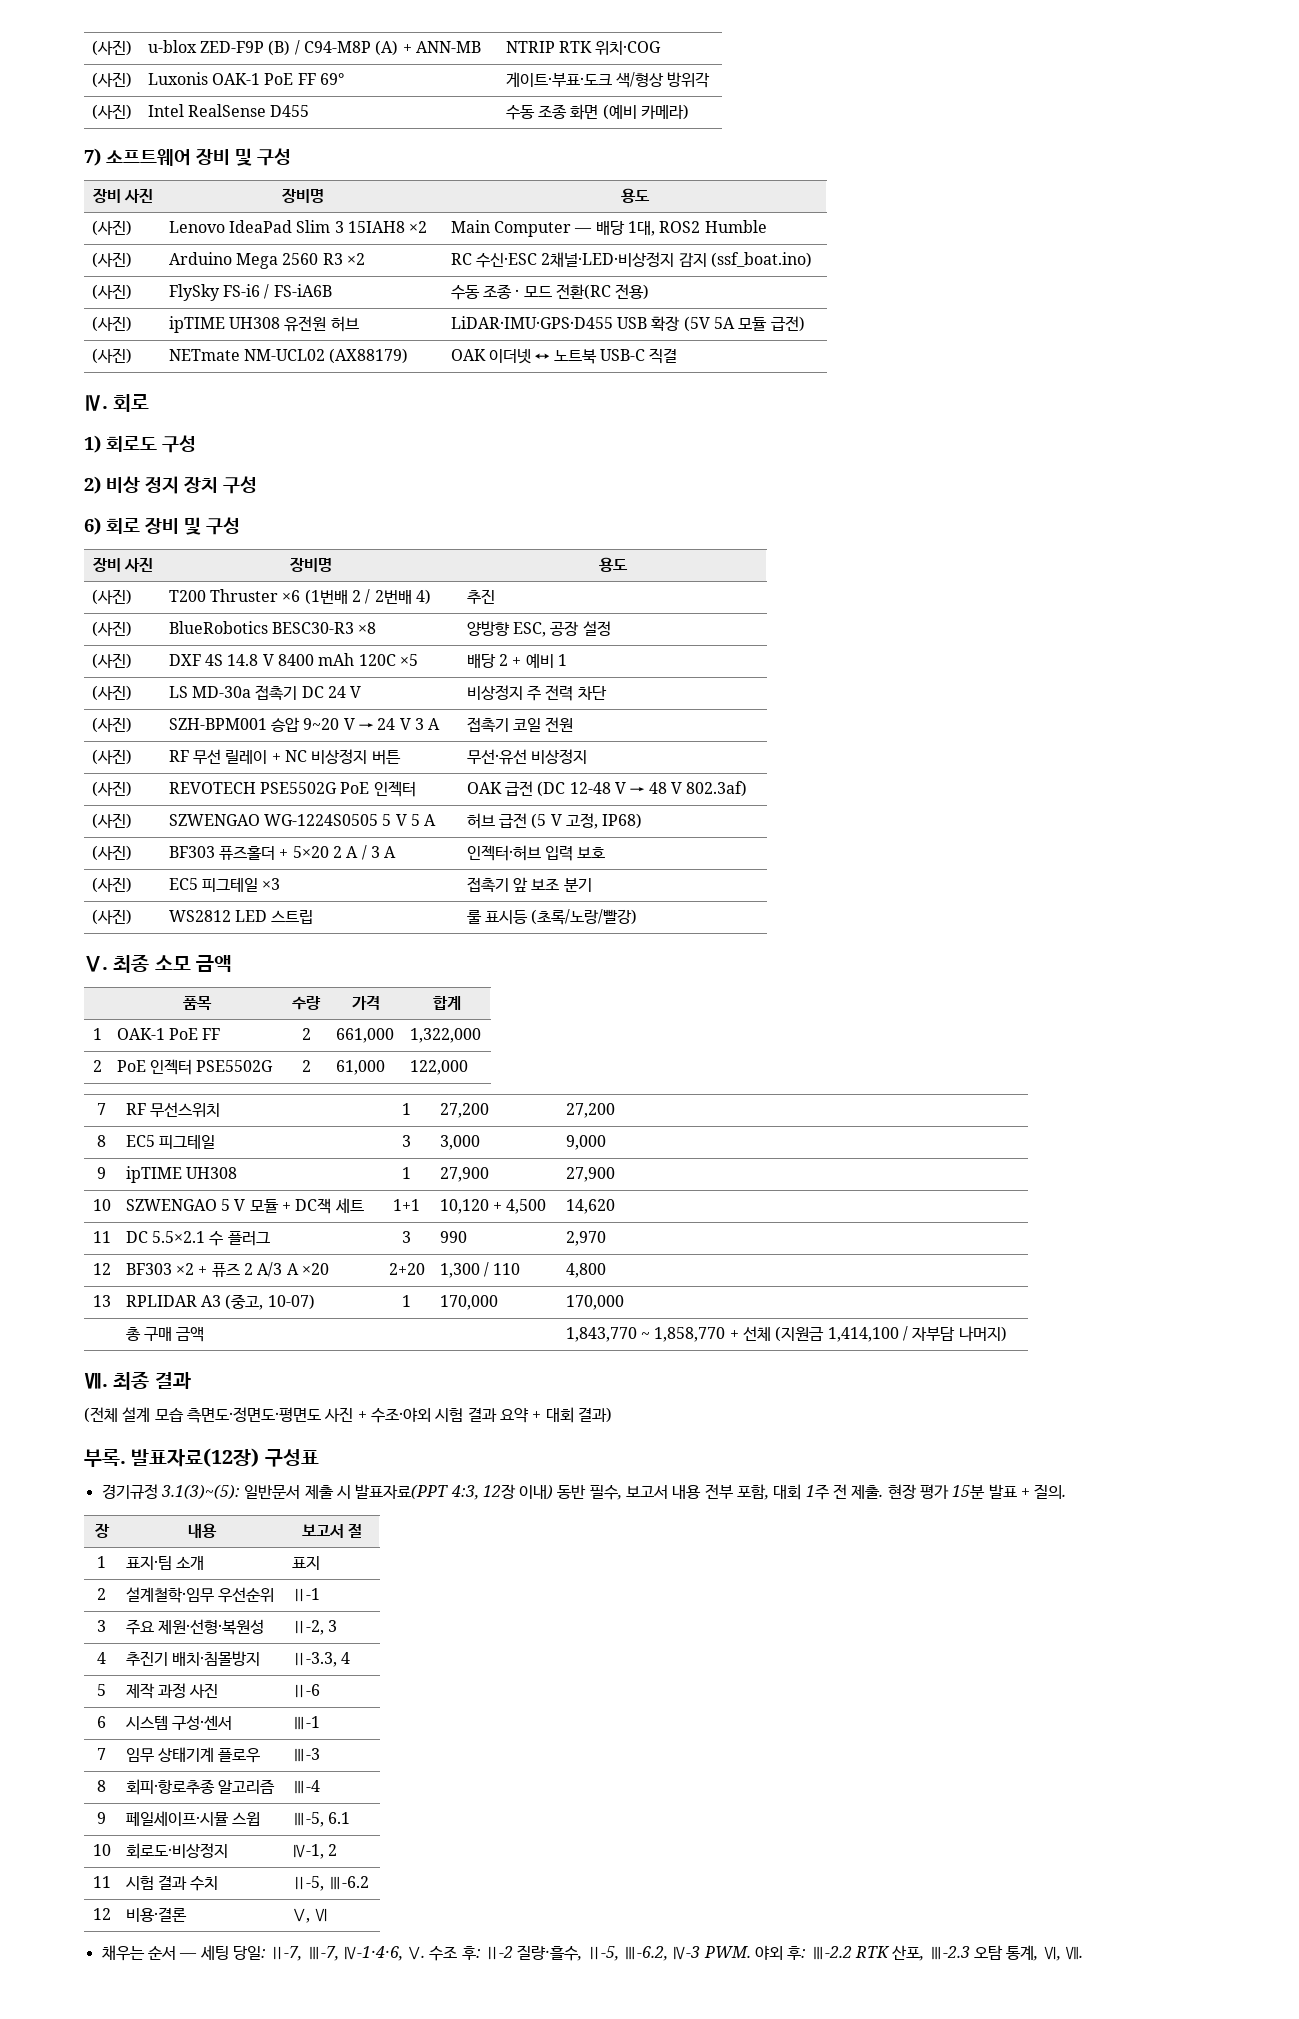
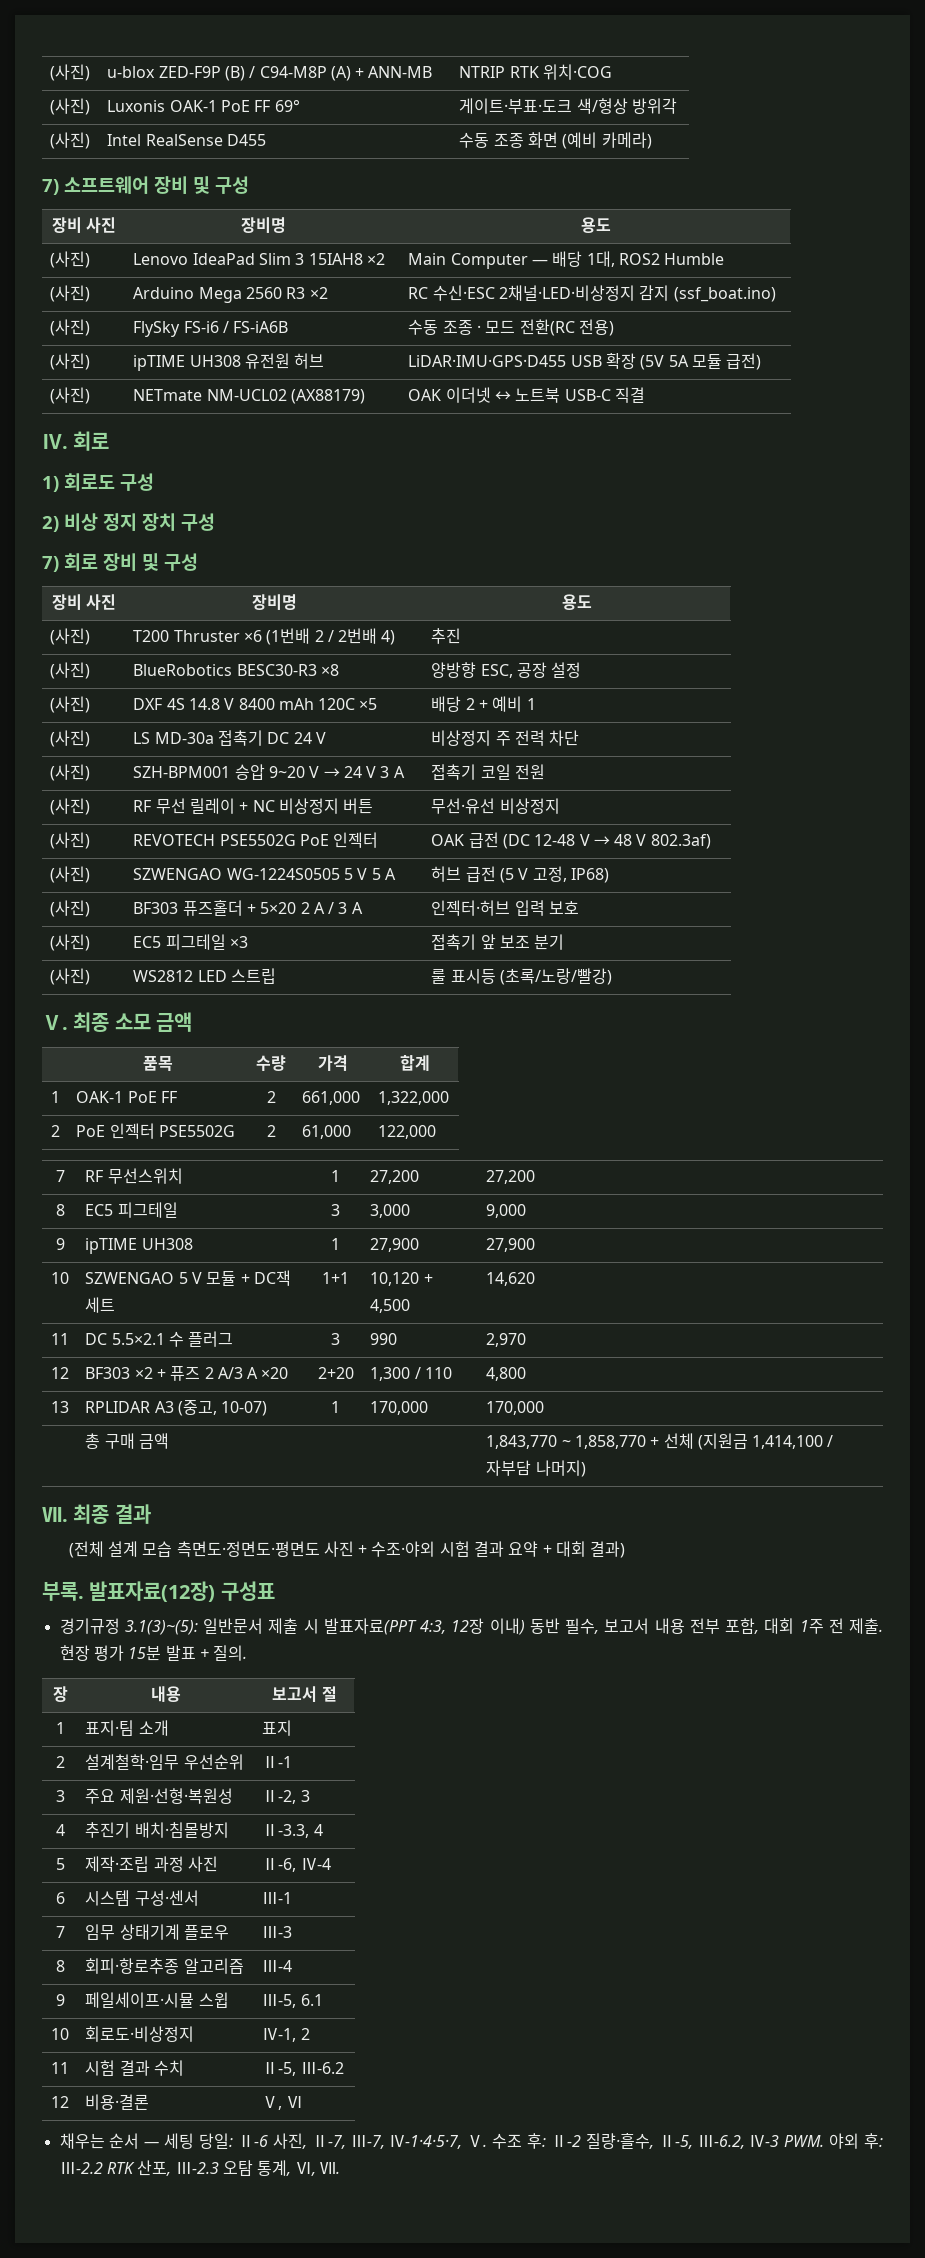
[84,517,101,535] 6) -> [42,556,59,572] 7)
[125,1683,155,1699] 제작 -> [85,1856,150,1872] 제작·조립
[291,1684,320,1698] Ⅱ-6 -> [262,1858,331,1872] Ⅱ-6, Ⅳ-4
(266, 1953) none -> [237,2133,307,2149] Ⅱ-6 사진,
[342,1946,403,1961] Ⅳ-1·4·6, -> [389,2135,463,2149] Ⅳ-1·4·5·7,

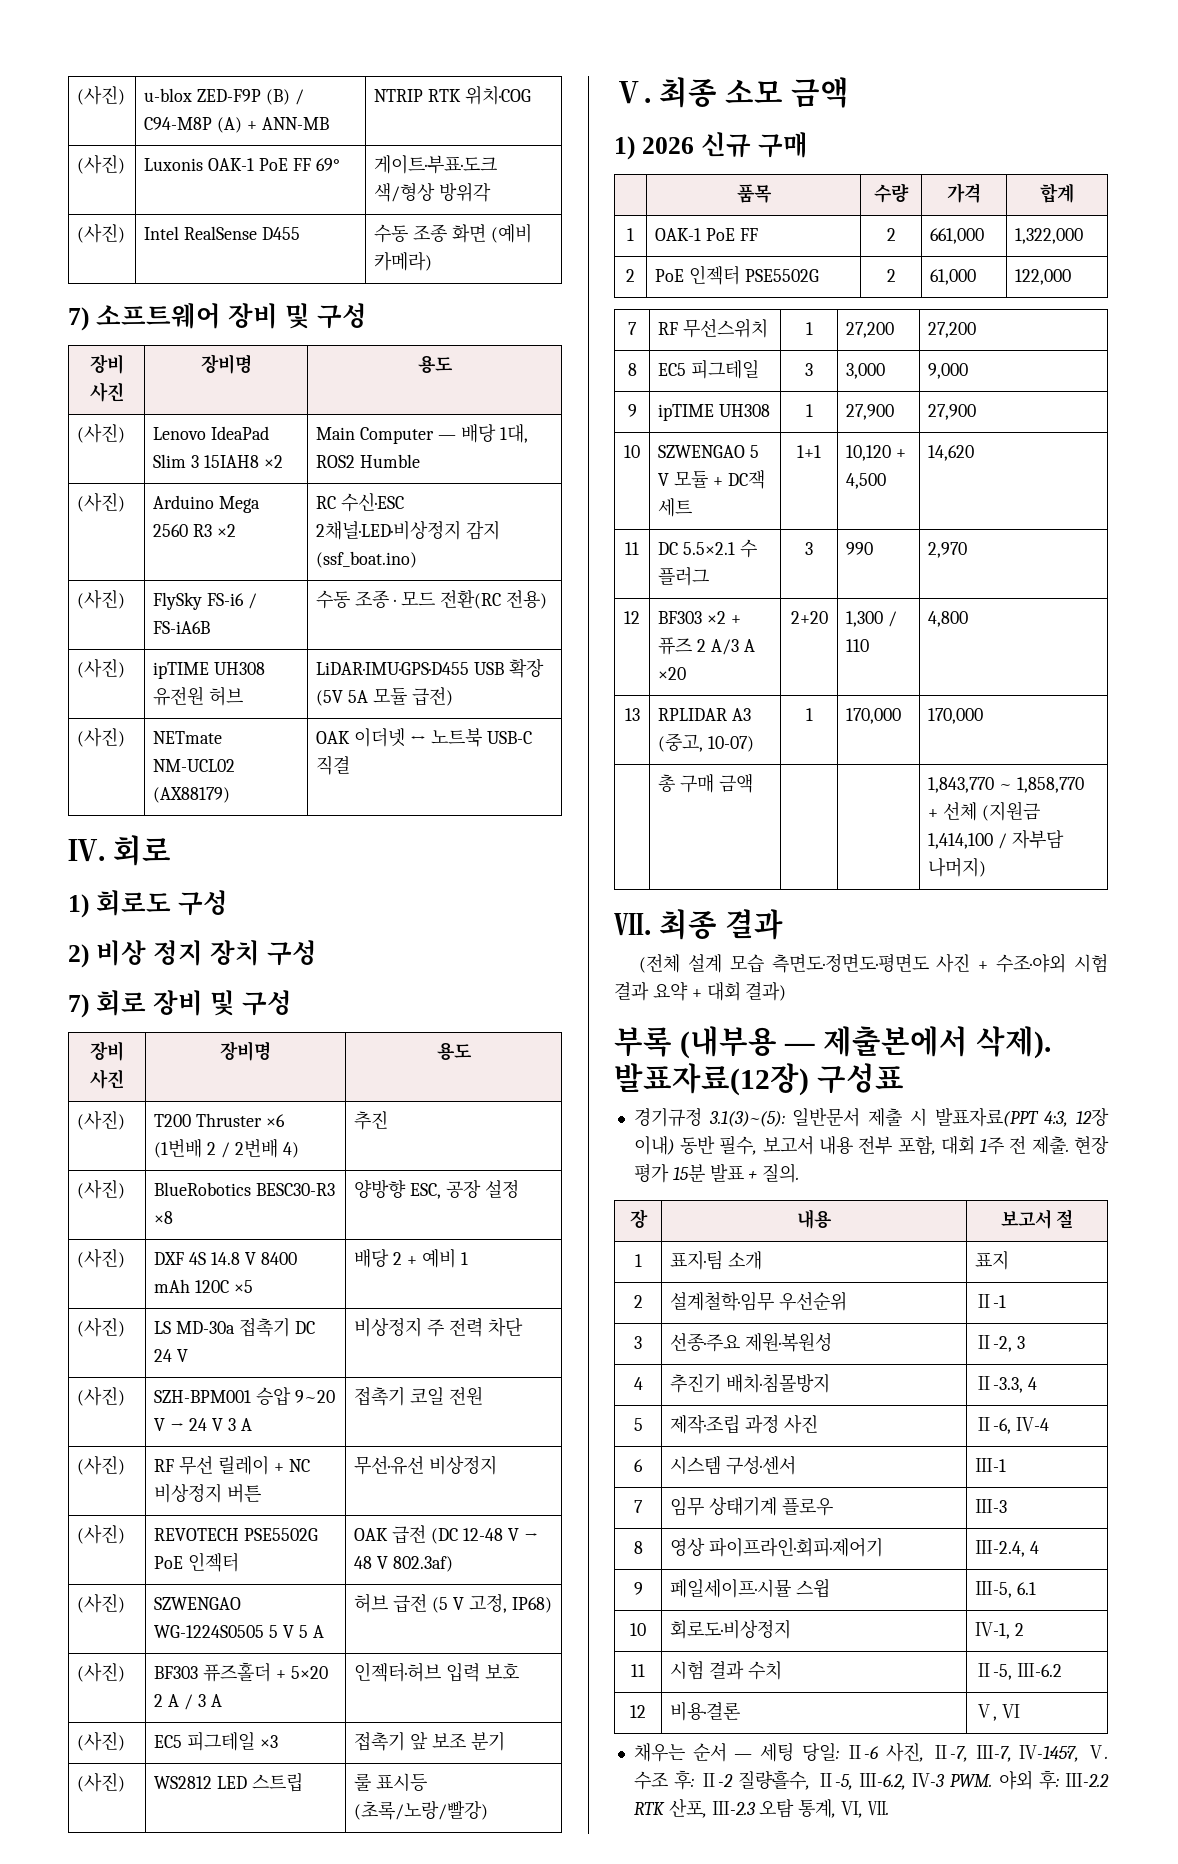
(193, 1022) none -> [614,132,808,160] // 1) 2026 신규 구매
[42,1581,84,1601] 부록. -> [614,1026,1051,1059] 부록 (내부용 — 제출본에서 삭제).
[85,1788,233,1804] 주요 제원·선형·복원성 -> [670,1332,833,1352] 선종·주요 제원·복원성
[85,1958,244,1974] [262,1960,293,1972] 회피·항로추종 알고리즘 | Ⅲ-4 -> [670,1537,884,1557] [975,1540,1040,1557] 영상 파이프라인·회피·제어기 | Ⅲ-2.4, 4

